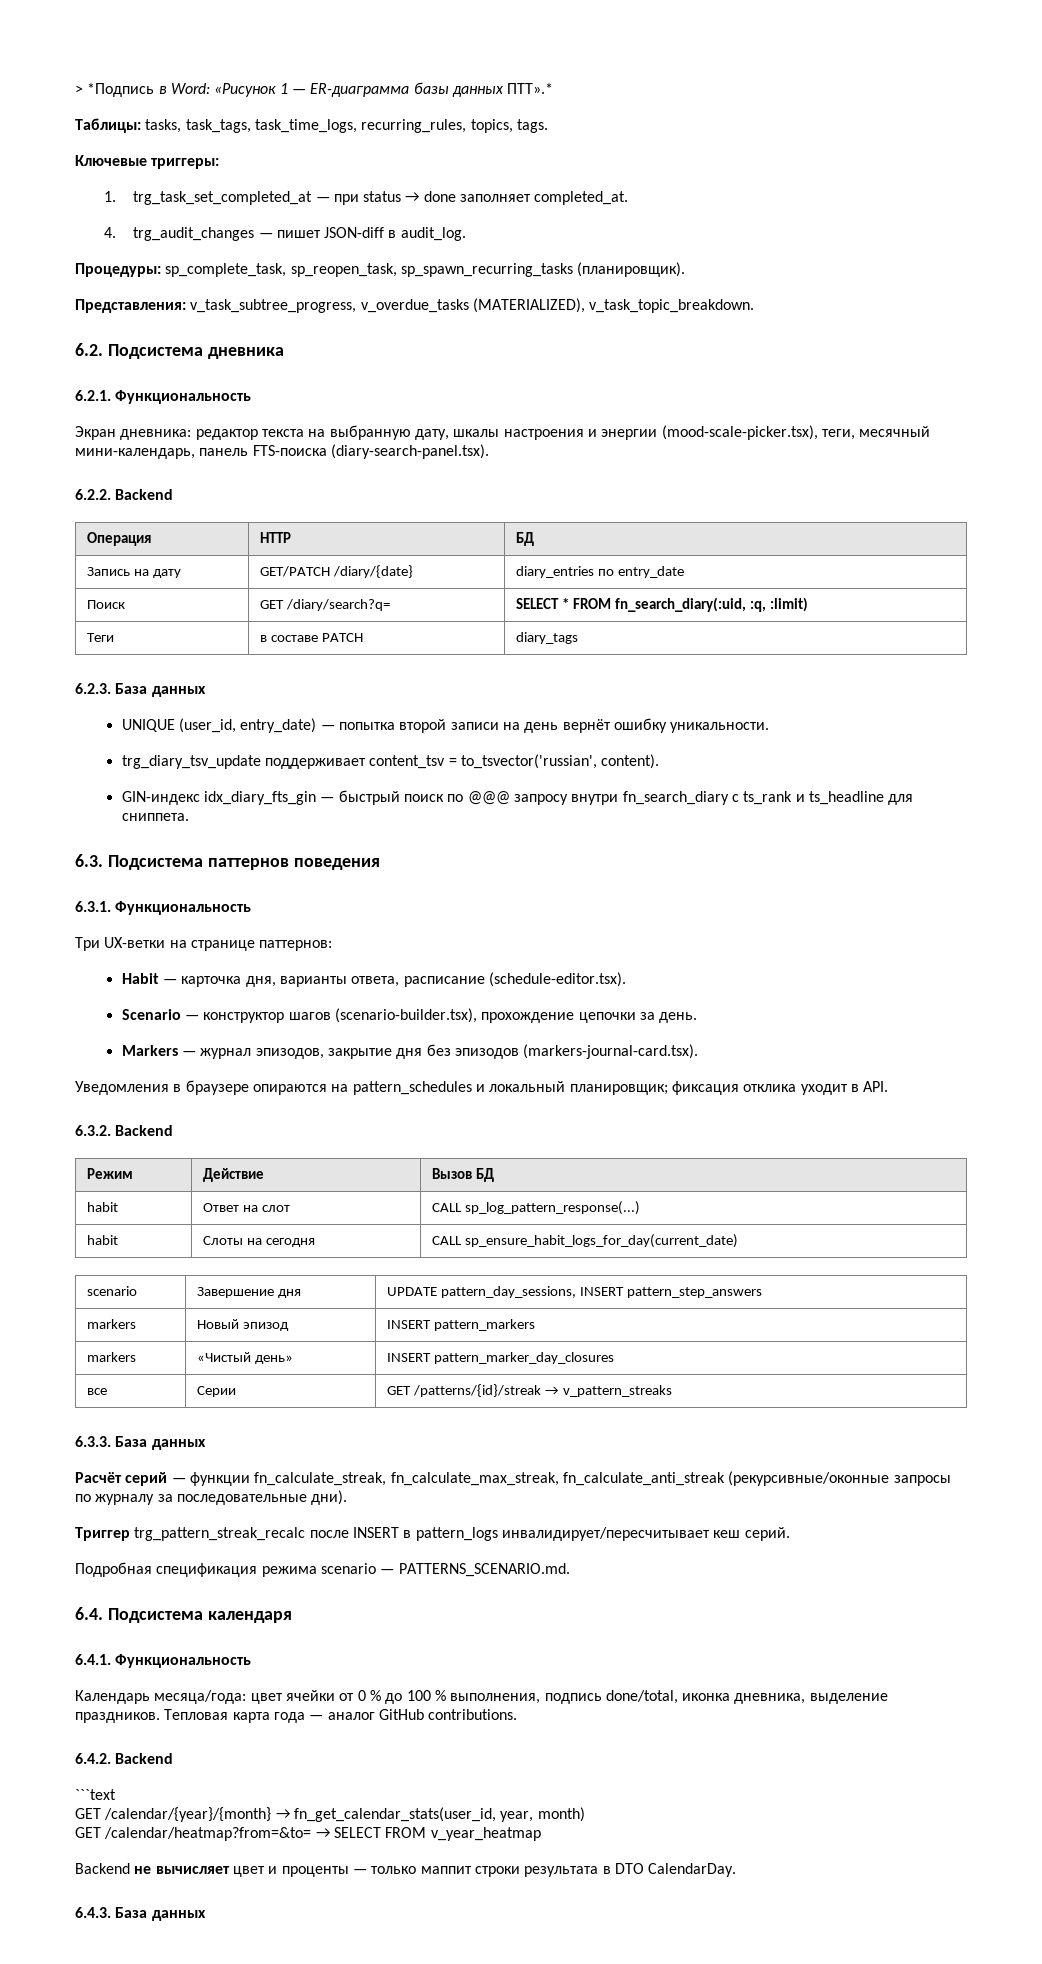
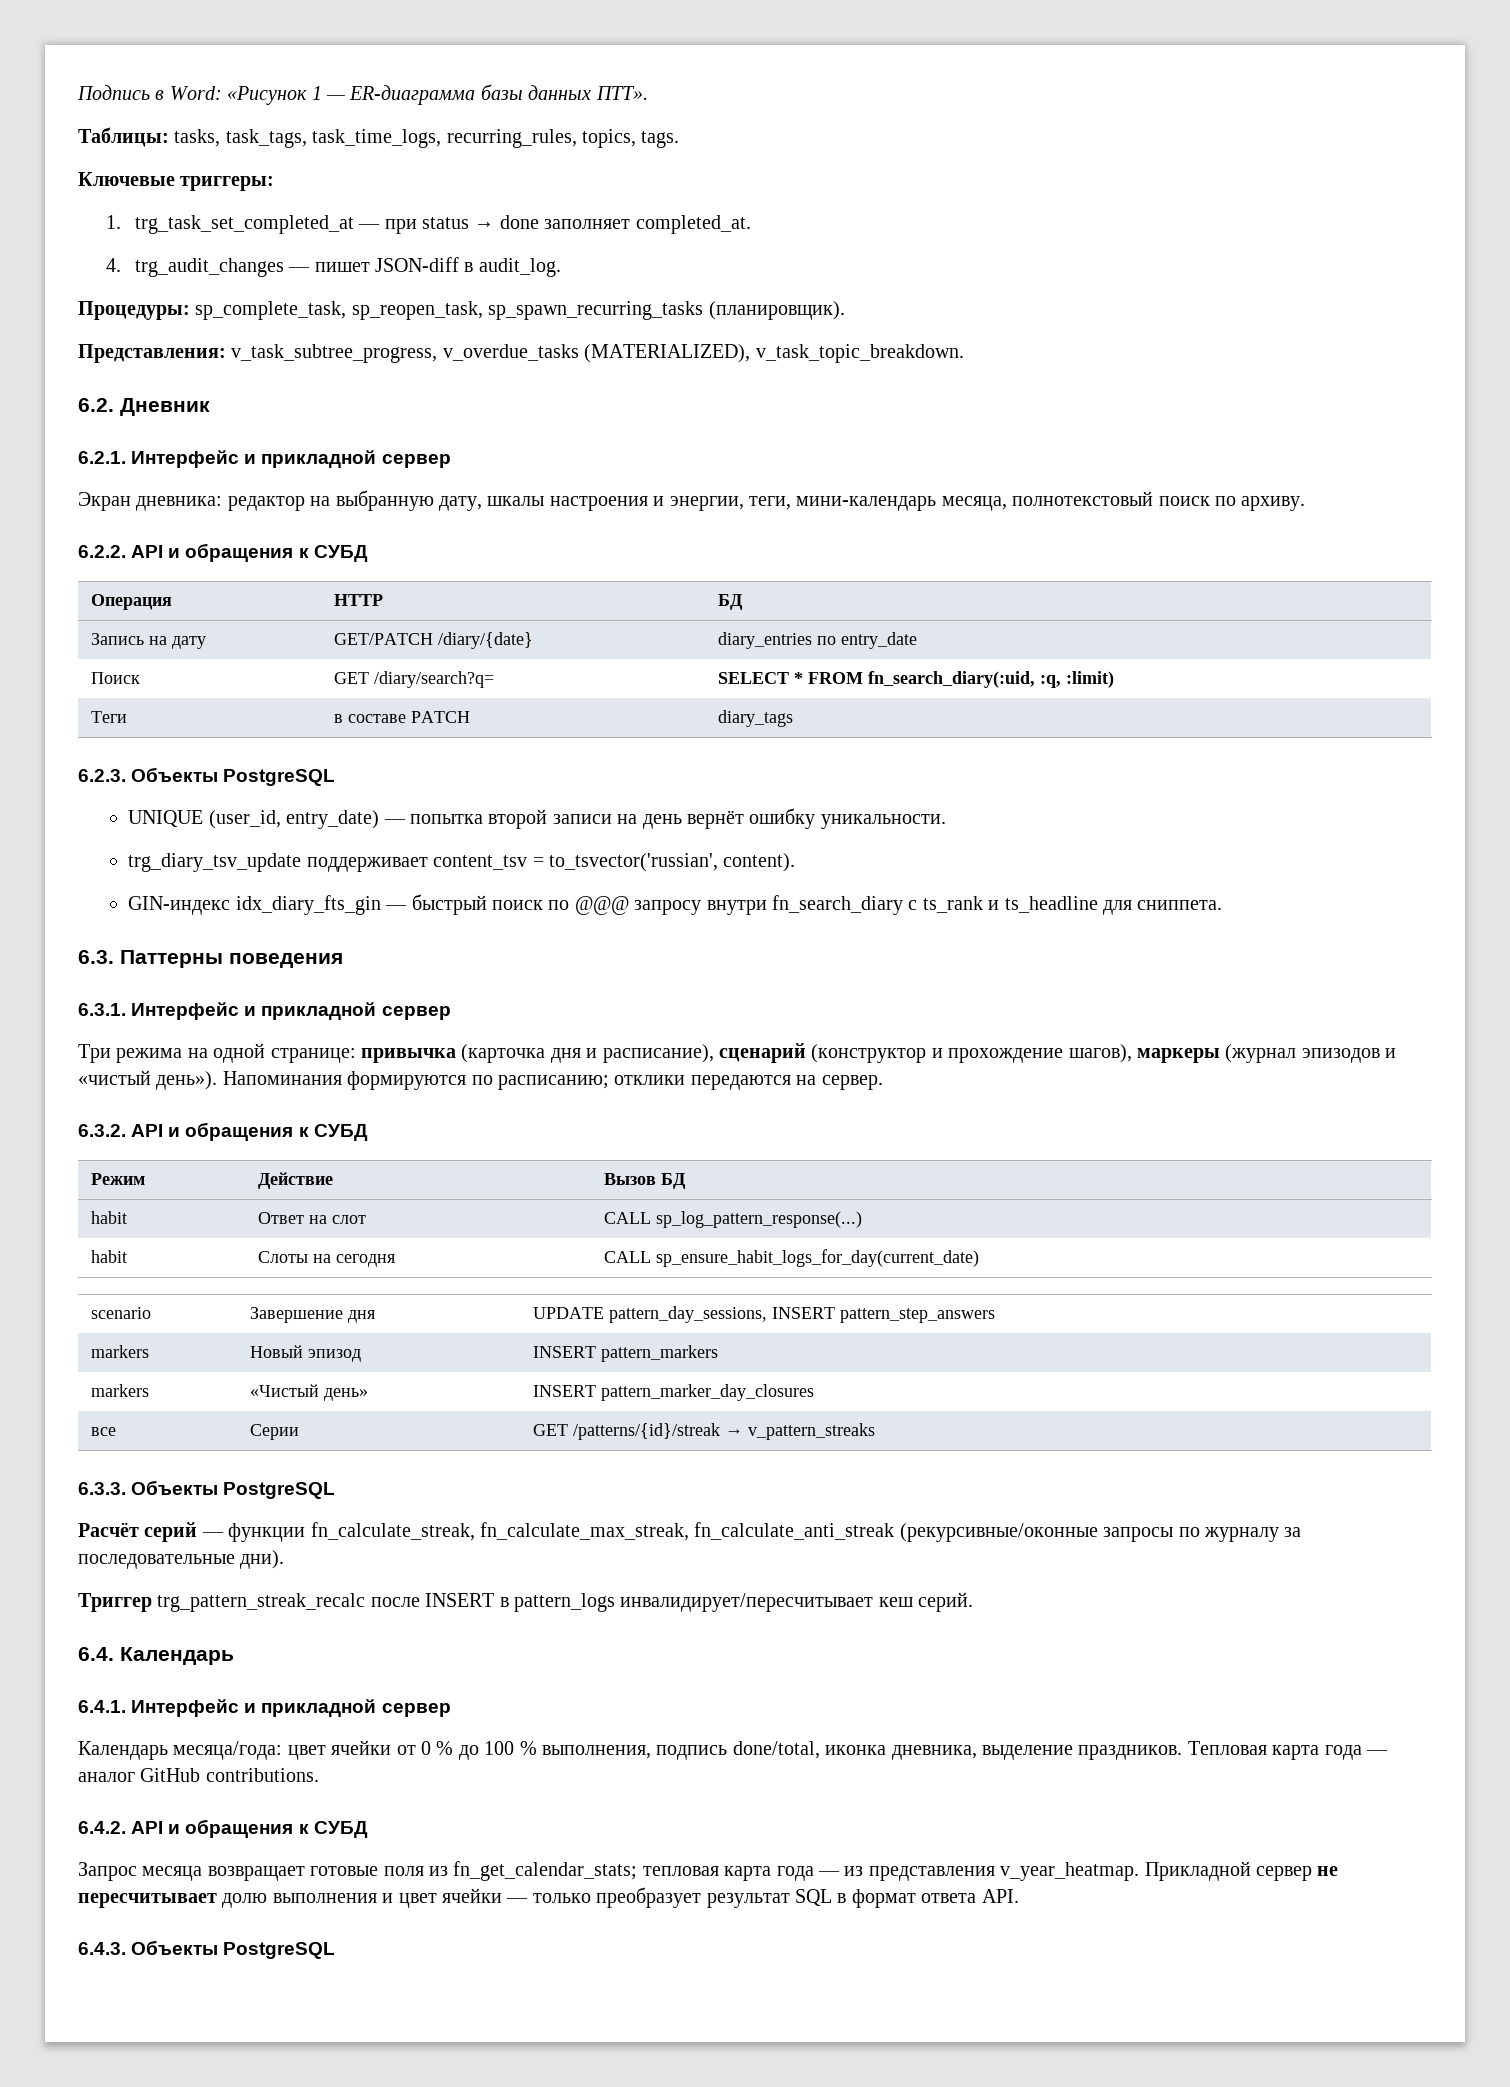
[75,83,155,97] > *Подпись -> [77,85,150,100] Подпись
[507,83,554,94] ПТТ».* -> [595,86,648,100] ПТТ».
[107,344,284,359] Подсистема дневника -> [120,398,210,416] Дневник
[115,390,252,404] Функциональность -> [131,450,451,468] Интерфейс и прикладной сервер
[261,429,304,437] текста -> (305, 503) none
[601,425,931,440] [75,444,489,459] [75,489,174,500] энергии (mood-scale-picker.tsx), теги, месячный мини-календарь, панель FTS-поиска (diary-search-panel.tsx). // 6.2.2. Backend -> [669,491,1306,511] [78,543,368,562] энергии, теги, мини-календарь месяца, полнотекстовый поиск по архиву. // 6.2.2. API и обращения к СУБД
[115,683,206,697] База данных -> [131,767,336,786] Объекты PostgreSQL
[107,855,289,870] Подсистема паттернов -> [120,950,223,968] Паттерны
[115,901,252,915] [75,937,333,951] [121,972,626,987] [121,1008,698,1023] [121,1044,699,1059] [75,1080,889,1095] [75,1125,174,1136] Функциональность // Три UX-ветки на странице паттернов: // Habit — карточка дня, варианты ответа, расписание (schedule-editor.tsx). // Scenario — конструктор шагов (scenario-builder.tsx), прохождение цепочки за день. // Markers — журнал эпизодов, закрытие дня без эпизодов (markers-journal-card.tsx). // Уведомления в браузере опираются на pattern_schedules и локальный планировщик; фиксация отклика уходит в API. // 6.3.2. Backend -> [131,1002,451,1020] [78,1043,1397,1063] [78,1070,883,1090] [78,1122,368,1141] Интерфейс и прикладной сервер // Три режима на одной странице: привычка (карточка дня и расписание), сценарий (конструктор и прохождение шагов), маркеры (журнал эпизодов и «чистый день»). Напоминания формируются по расписанию; отклики передаются на сервер. // 6.3.2. API и обращения к СУБД
[115,1436,206,1450] База данных -> [131,1480,336,1499] Объекты PostgreSQL
[75,1562,570,1577] // Подробная спецификация режима scenario — PATTERNS_SCENARIO.md. -> (974, 1602) none
[107,1608,292,1623] Подсистема календаря -> [120,1647,234,1665] Календарь
[115,1654,252,1668] Функциональность -> [131,1699,451,1717] Интерфейс и прикладной сервер
[115,1753,174,1764] [75,1789,116,1800] [75,1807,585,1822] [75,1827,541,1841] [75,1863,737,1877] Backend // ```text // GET /calendar/{year}/{month} → fn_get_calendar_stats(user_id, year, month) // GET /calendar/heatmap?from=&to= → SELECT FROM v_year_heatmap // Backend не вычисляет цвет и проценты — только маппит строки результата в DTO CalendarDay. -> [131,1819,368,1838] [78,1861,1339,1881] [78,1887,1019,1908] API и обращения к СУБД // Запрос месяца возвращает готовые поля из fn_get_calendar_stats; тепловая карта года — из представления v_year_heatmap. Прикладной сервер не пересчитывает долю выполнения и цвет ячейки — только преобразует результат SQL в формат ответа API.
[115,1907,206,1921] База данных -> [131,1940,336,1959] Объекты PostgreSQL

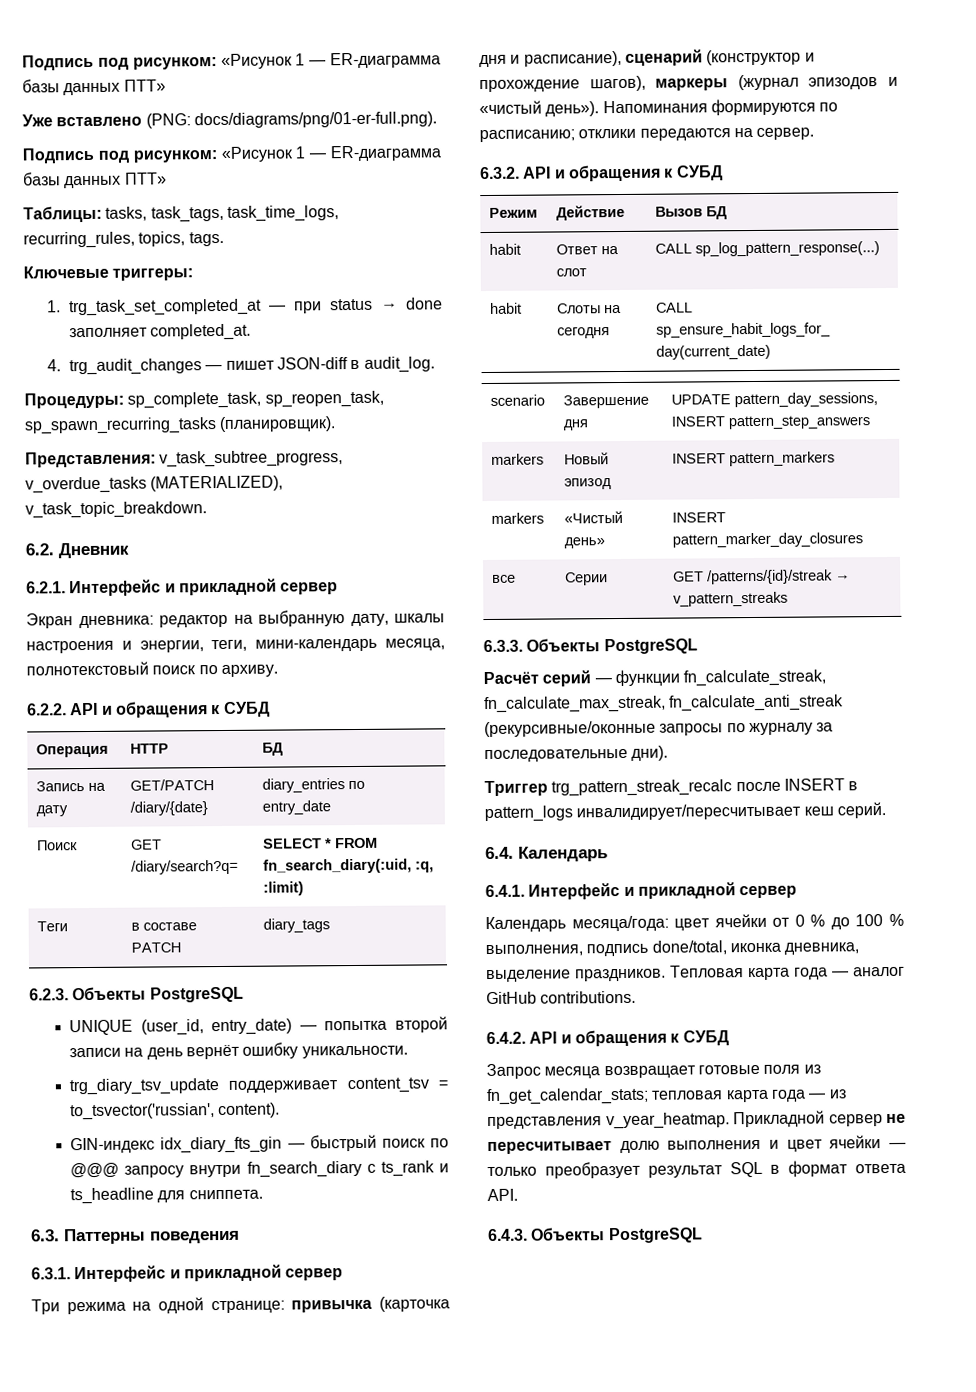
[77,84,648,105] Подпись в Word: «Рисунок 1 — ER-диаграмма базы данных ПТТ». -> [22,52,441,71] [22,79,166,96] [22,111,437,129] [22,145,441,164] [23,172,167,189] Подпись под рисунком: «Рисунок 1 — ER-диаграмма базы данных ПТТ» // Уже вставлено (PNG: docs/diagrams/png/01-er-full.png). // Подпись под рисунком: «Рисунок 1 — ER-диаграмма базы данных ПТТ»

